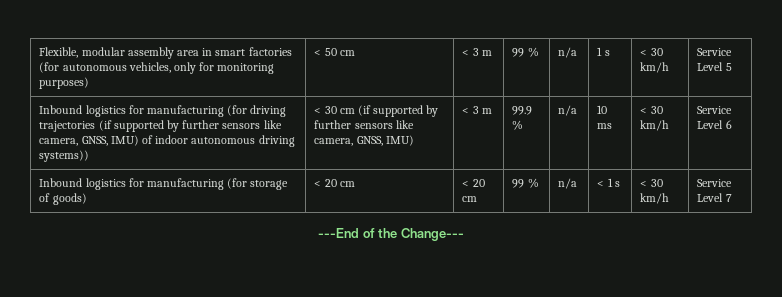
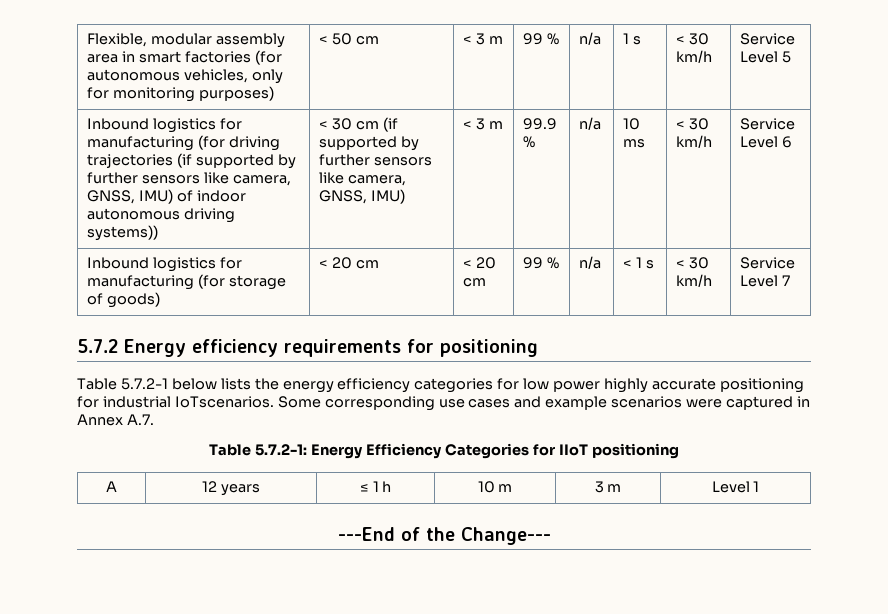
(732, 198) none -> [77,339,538,357] [77,378,804,393] [77,396,810,411] [77,414,154,426] [209,443,679,459] [106,481,117,492] [202,481,260,496] [359,481,392,492] [477,481,513,493] [594,481,622,493] [711,481,760,493] // 5.7.2 Energy efficiency requirements for positioning // Table 5.7.2-1 below lists the energy efficiency categories for low power highly accurate positioning for industrial IoTscenarios. Some corresponding use cases and example scenarios were captured in Annex A.7. // Table 5.7.2-1: Energy Efficiency Categories for IIoT positioning // A | 12 years | ≤ 1 h | 10 m | 3 m | Level 1

